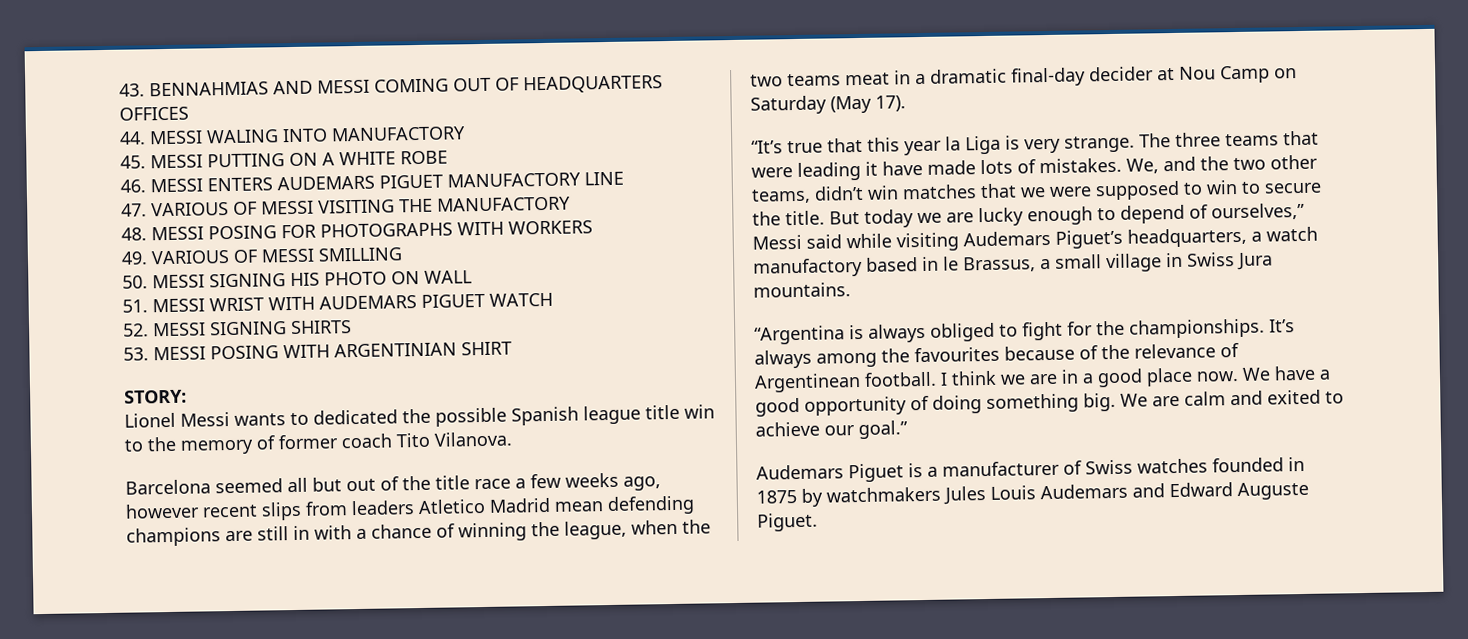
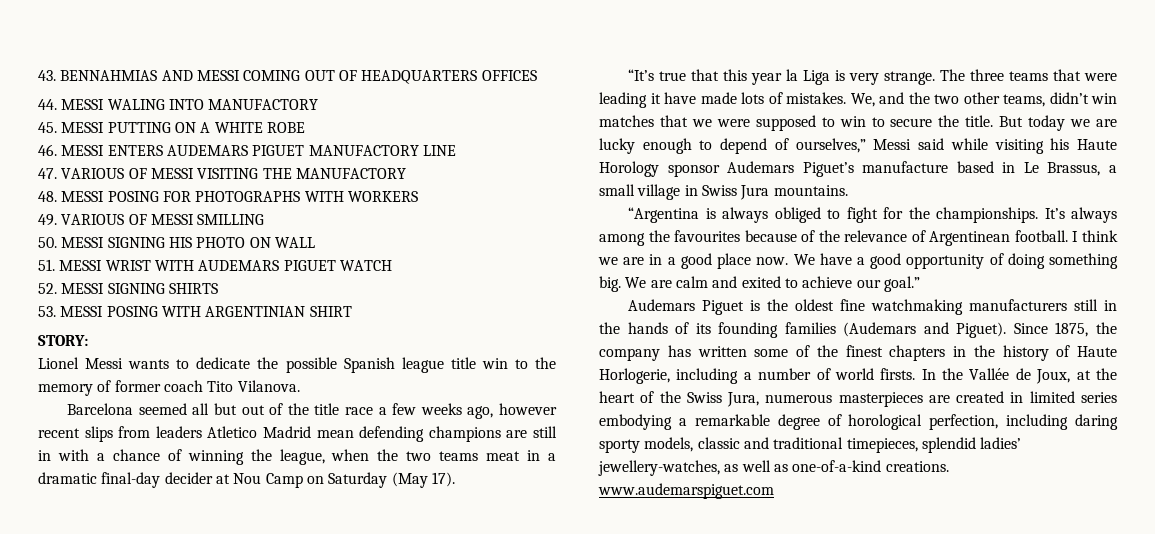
[313,409,398,425] dedicated -> [196,357,251,369] dedicate
[963,226,1318,249] [753,257,863,278] Audemars Piguet’s headquarters, a watch manufactory -> [1050,138,1117,150] [599,161,949,177] his Haute Horology sponsor Audemars Piguet’s manufacture
[943,256,959,271] le -> [1023,162,1039,173] Le
[927,456,1305,477] [756,481,1309,507] [757,512,818,532] a manufacturer of Swiss watches founded in 1875 by watchmakers Jules Louis Audemars and Edward Auguste Piguet. -> [767,299,1117,315] [599,322,1117,338] [599,345,1117,361] [599,368,1117,384] [599,391,1117,407] [599,414,1118,430] [599,437,1022,453] [598,460,949,476] [598,483,774,499] the oldest fine watchmaking manufacturers still in the hands of its founding families (Audemars and Piguet). Since 1875, the company has written some of the finest chapters in the history of Haute Horlogerie, including a number of world firsts. In the Vallée de Joux, at the heart of the Swiss Jura, numerous masterpieces are created in limited series embodying a remarkable degree of horological perfection, including daring sporty models, classic and traditional timepieces, splendid ladies’ jewellery-watches, as well as one-of-a-kind creations. www.audemarspiguet.com

